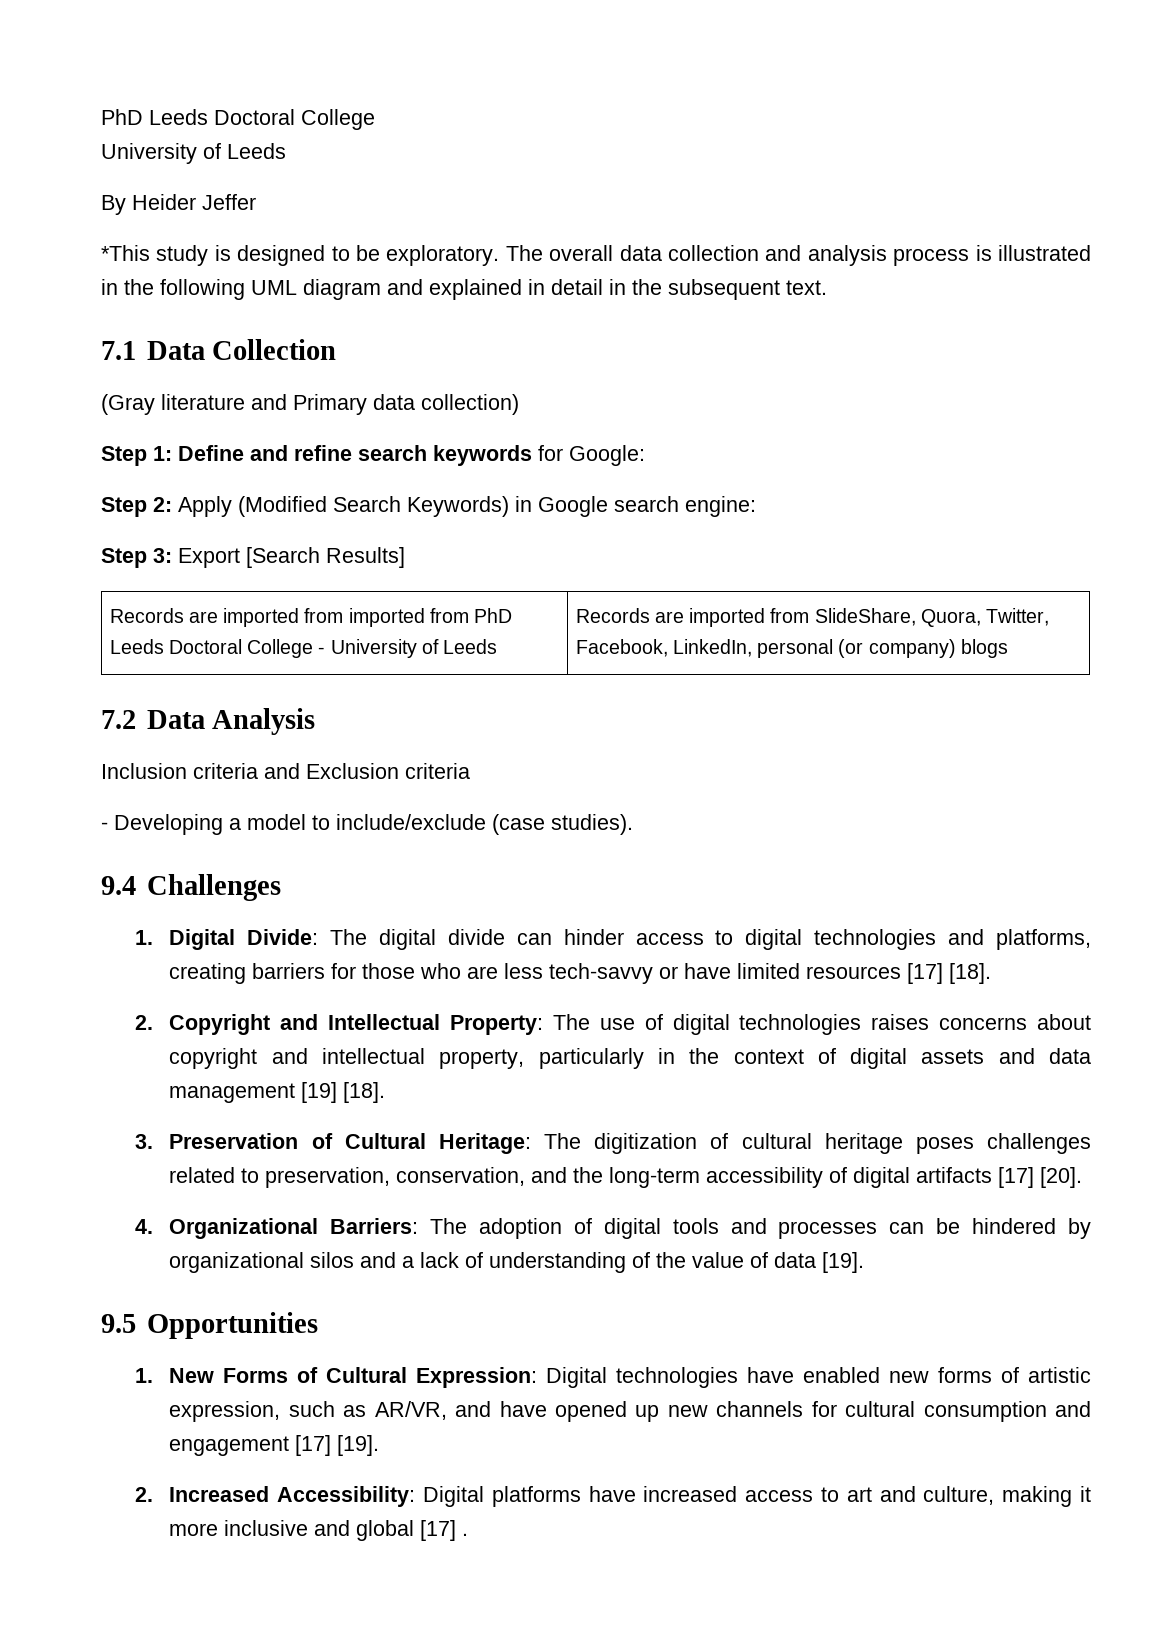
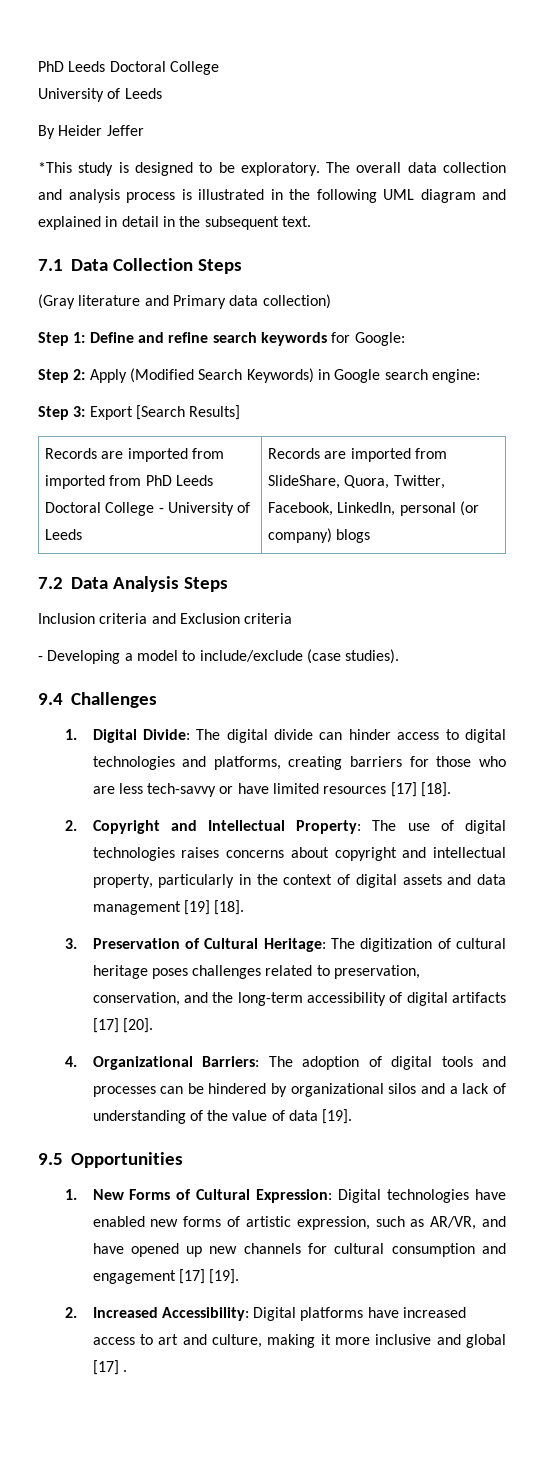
(337, 349) none -> [197,259,242,274] Steps
(316, 721) none -> [183,577,228,592] Steps

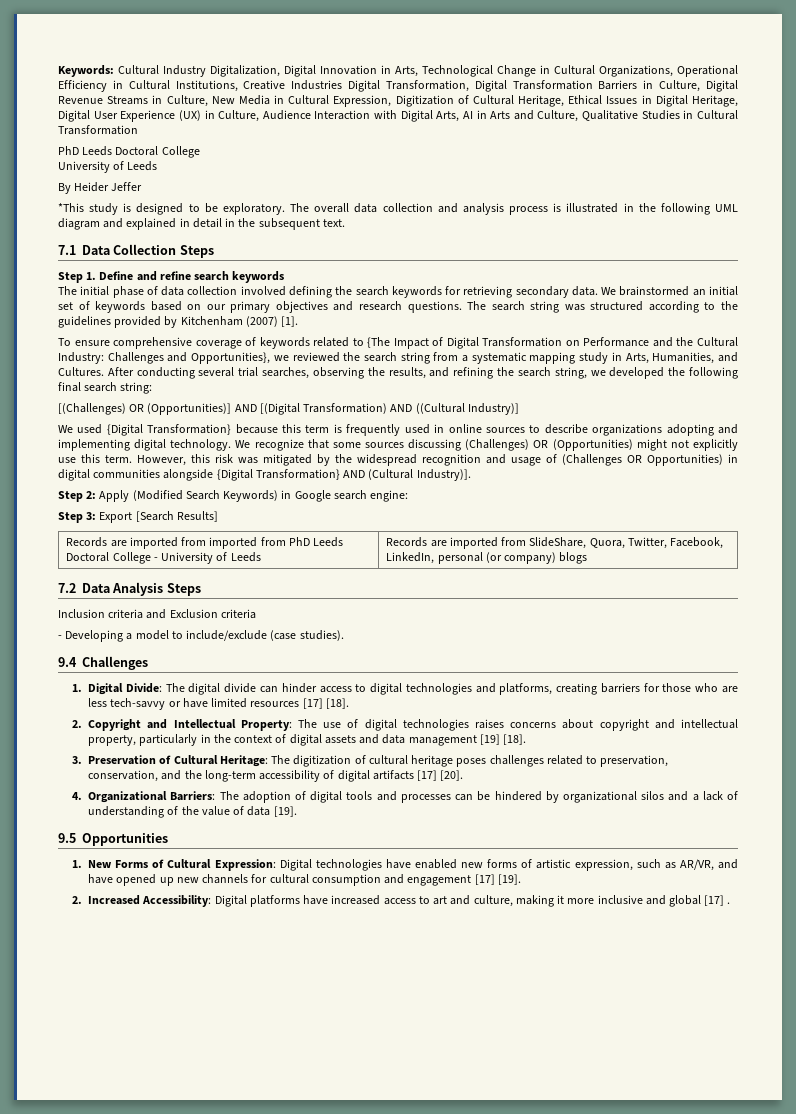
(38, 66) none -> [58,65,738,77] [58,80,738,92] [58,95,738,107] [58,110,739,122] [58,125,138,135] Keywords: Cultural Industry Digitalization, Digital Innovation in Arts, Technological Change in Cultural Organizations, Operational Efficiency in Cultural Institutions, Creative Industries Digital Transformation, Digital Transformation Barriers in Culture, Digital Revenue Streams in Culture, New Media in Cultural Expression, Digitization of Cultural Heritage, Ethical Issues in Digital Heritage, Digital User Experience (UX) in Culture, Audience Interaction with Digital Arts, AI in Arts and Culture, Qualitative Studies in Cultural Transformation //
[38,294,331,309] [38,332,86,346] // (Gray literature and Primary data collection) // Step 1: -> [58,272,97,283] // Step 1.
[331,332,405,346] for Google: -> [58,286,739,298] [58,301,738,313] [58,316,299,328] [58,337,738,349] [58,352,739,364] [58,367,738,379] [58,382,153,394] [58,403,519,415] [58,424,739,436] [58,439,738,451] [58,454,738,466] [58,469,471,481] // The initial phase of data collection involved defining the search keywords for retrieving secondary data. We brainstormed an initial set of keywords based on our primary objectives and research questions. The search string was structured according to the guidelines provided by Kitchenham (2007) [1]. // To ensure comprehensive coverage of keywords related to {The Impact of Digital Transformation on Performance and the Cultural Industry: Challenges and Opportunities}, we reviewed the search string from a systematic mapping study in Arts, Humanities, and Cultures. After conducting several trial searches, observing the results, and refining the search string, we developed the following final search string: // [(Challenges) OR (Opportunities)] AND [(Digital Transformation) AND ((Cultural Industry)] // We used {Digital Transformation} because this term is frequently used in online sources to describe organizations adopting and implementing digital technology. We recognize that some sources discussing (Challenges) OR (Opportunities) might not explicitly use this term. However, this risk was mitigated by the widespread recognition and usage of (Challenges OR Opportunities) in digital communities alongside {Digital Transformation} AND (Cultural Industry)].

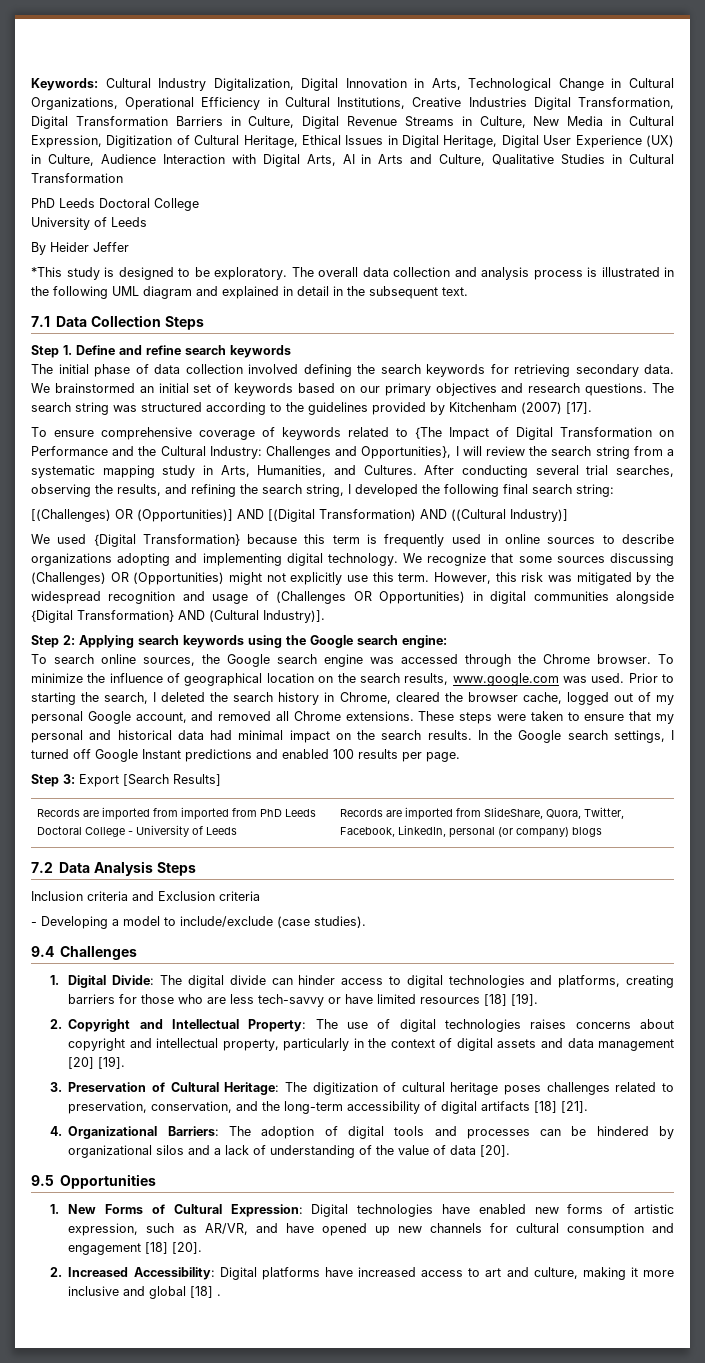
[281,316,299,327] [1]. -> [566,402,592,414] [17].
[273,352,340,362] we reviewed -> [455,446,525,456] I will review
[590,370,606,376] we -> [348,484,351,494] I
[99,490,409,502] Apply (Modified Search Keywords) in Google search engine: -> [79,635,447,648] [31,654,674,667] [31,673,674,686] [31,692,674,705] [31,711,674,724] [31,730,674,743] [31,749,460,762] Applying search keywords using the Google search engine: // To search online sources, the Google search engine was accessed through the Chrome browser. To minimize the influence of geographical location on the search results, www.google.com was used. Prior to starting the search, I deleted the search history in Chrome, cleared the browser cache, logged out of my personal Google account, and removed all Chrome extensions. These steps were taken to ensure that my personal and historical data had minimal impact on the search results. In the Google search settings, I turned off Google Instant predictions and enabled 100 results per page.
[302,698,349,709] [17] [18]. -> [484,993,539,1006] [18] [19].
[479,734,527,745] [19] [18]. -> [68,1056,126,1069] [20] [19].
[417,770,464,781] [17] [20]. -> [534,1101,589,1113] [18] [21].
[273,806,297,817] [19]. -> [480,1145,511,1157] [20].
[474,874,521,885] [17] [19]. -> [145,1242,203,1254] [18] [20].
[704,895,725,906] [17] -> [190,1286,214,1298] [18]

